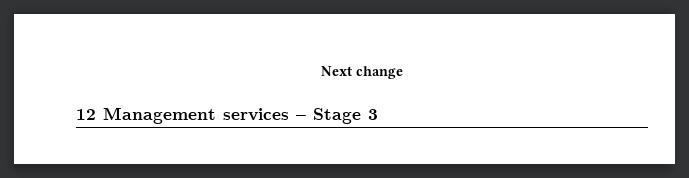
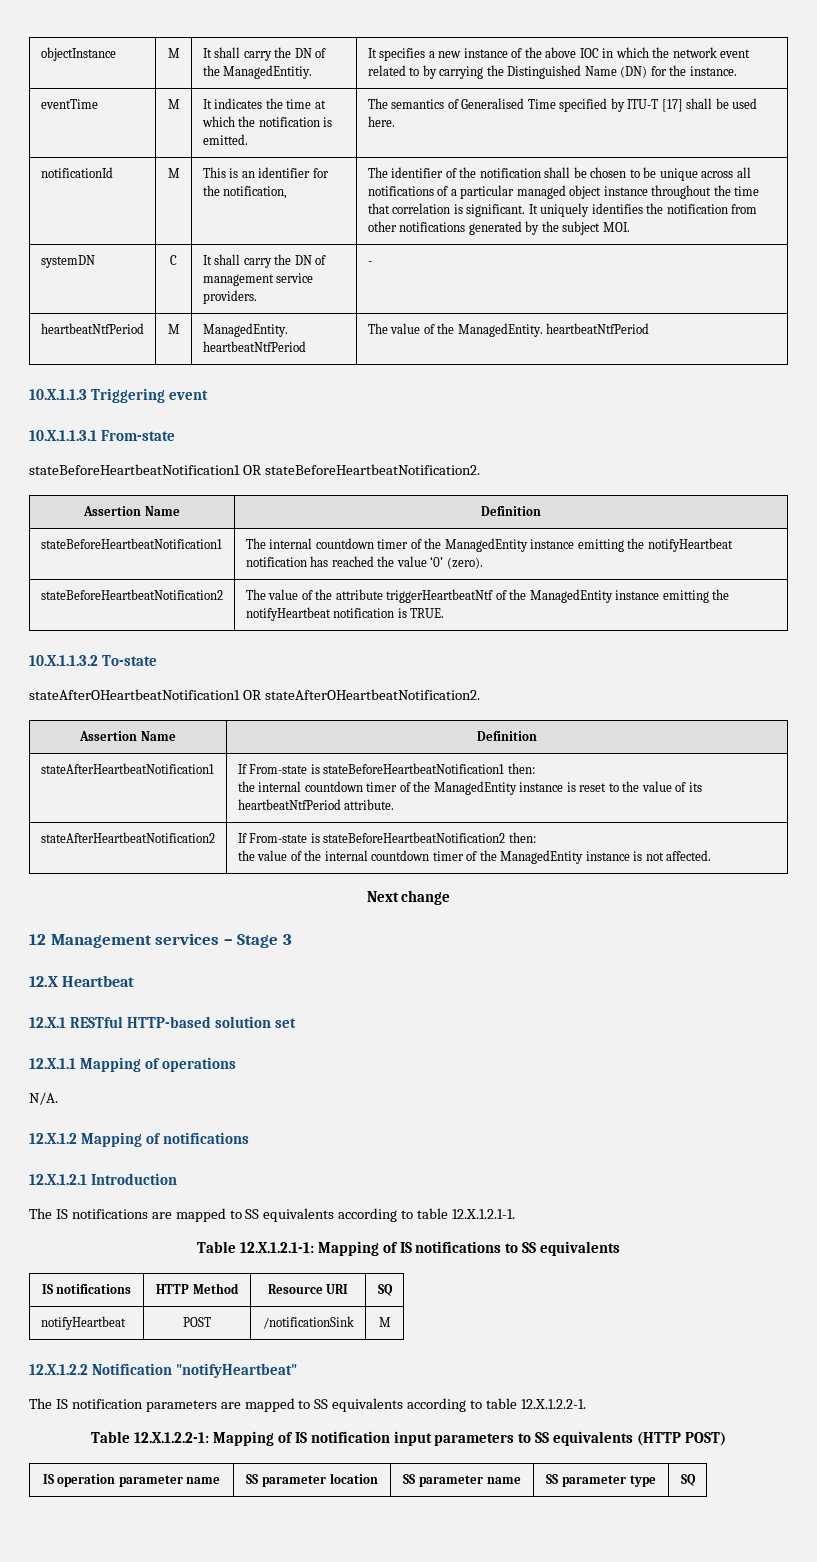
(321, 71) none -> [40,47,116,61] [167,48,180,58] [202,47,327,61] [202,65,313,79] [367,47,751,61] [367,65,737,79] [40,99,98,109] [167,99,180,109] [202,98,326,109] [201,116,333,127] [202,134,248,145] [367,98,758,112] [367,116,395,127] [40,167,113,178] [167,168,180,178] [202,167,329,178] [202,185,288,199] [367,167,751,181] [367,185,760,199] [367,203,758,217] [367,221,630,235] [40,255,95,268] [170,255,177,265] [202,254,327,268] [202,273,314,286] [202,290,257,304] [367,261,372,265] [40,323,144,334] [167,324,180,334] [202,323,288,337] [202,341,306,352] [367,323,650,337] [29,388,208,403] [29,430,175,441] [29,464,480,475] [83,506,180,516] [481,506,541,516] [40,538,222,549] [245,538,733,552] [245,556,483,569] [40,589,223,600] [245,589,730,603] [245,607,445,621] [29,655,157,666] [29,689,480,700] [79,731,176,741] [477,731,537,741] [40,763,214,774] [237,763,535,774] [237,781,702,795] [237,799,395,810] [40,832,215,843] [237,832,536,843] [237,850,712,864] objectInstance | M | It shall carry the DN of the ManagedEntitiy. | It specifies a new instance of the above IOC in which the network event related to by carrying the Distinguished Name (DN) for the instance. // eventTime | M | It indicates the time at which the notification is emitted. | The semantics of Generalised Time specified by ITU-T [17] shall be used here. // notificationId | M | This is an identifier for the notification, | The identifier of the notification shall be chosen to be unique across all notifications of a particular managed object instance throughout the time that correlation is significant. It uniquely identifies the notification from other notifications generated by the subject MOI. // systemDN | C | It shall carry the DN of management service providers. | - // heartbeatNtfPeriod | M | ManagedEntity. heartbeatNtfPeriod | The value of the ManagedEntity. heartbeatNtfPeriod // 10.X.1.1.3 Triggering event // 10.X.1.1.3.1 From-state // stateBeforeHeartbeatNotification1 OR stateBeforeHeartbeatNotification2. // Assertion Name | Definition // stateBeforeHeartbeatNotification1 | The internal countdown timer of the ManagedEntity instance emitting the notifyHeartbeat notification has reached the value ‘0’ (zero). // stateBeforeHeartbeatNotification2 | The value of the attribute triggerHeartbeatNtf of the ManagedEntity instance emitting the notifyHeartbeat notification is TRUE. // 10.X.1.1.3.2 To-state // stateAfterOHeartbeatNotification1 OR stateAfterOHeartbeatNotification2. // Assertion Name | Definition // stateAfterHeartbeatNotification1 | If From-state is stateBeforeHeartbeatNotification1 then: // the internal countdown timer of the ManagedEntity instance is reset to the value of its heartbeatNtfPeriod attribute. // stateAfterHeartbeatNotification2 | If From-state is stateBeforeHeartbeatNotification2 then: // the value of the internal countdown timer of the ManagedEntity instance is not affected. //
(378, 114) none -> [29,975,135,987] [29,1016,297,1028] [29,1057,236,1072] [29,1092,58,1105] [29,1132,249,1147] [29,1173,177,1185] [29,1208,516,1222] [196,1241,621,1256] [41,1284,132,1294] [156,1283,239,1294] [267,1284,349,1294] [377,1284,393,1296] [40,1316,126,1330] [183,1317,211,1327] [262,1316,354,1329] [378,1317,391,1327] [29,1363,297,1378] [29,1398,586,1412] [91,1431,726,1446] [42,1474,221,1487] [246,1473,378,1487] [403,1474,521,1487] [546,1474,656,1487] [680,1474,696,1486] // 12.X Heartbeat // 12.X.1 RESTful HTTP-based solution set // 12.X.1.1 Mapping of operations // N/A. // 12.X.1.2 Mapping of notifications // 12.X.1.2.1 Introduction // The IS notifications are mapped to SS equivalents according to table 12.X.1.2.1-1. // Table 12.X.1.2.1-1: Mapping of IS notifications to SS equivalents // IS notifications | HTTP Method | Resource URI | SQ // notifyHeartbeat | POST | /notificationSink | M // 12.X.1.2.2 Notification "notifyHeartbeat" // The IS notification parameters are mapped to SS equivalents according to table 12.X.1.2.2-1. // Table 12.X.1.2.2-1: Mapping of IS notification input parameters to SS equivalents (HTTP POST) // IS operation parameter name | SS parameter location | SS parameter name | SS parameter type | SQ

